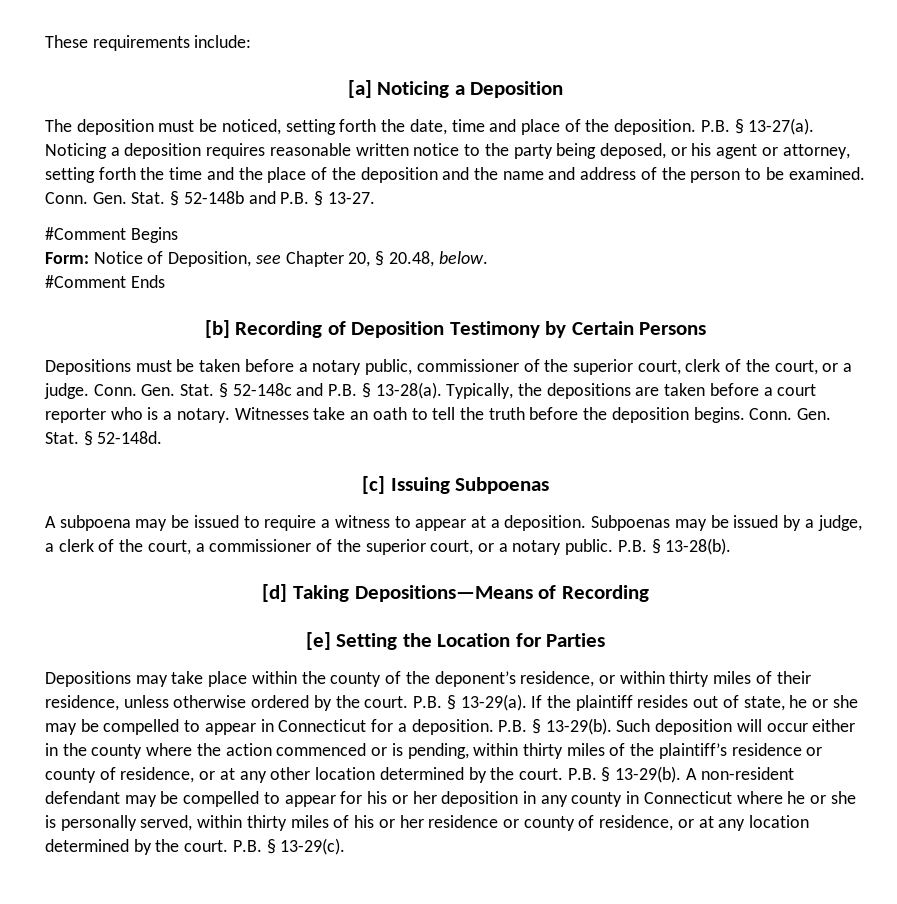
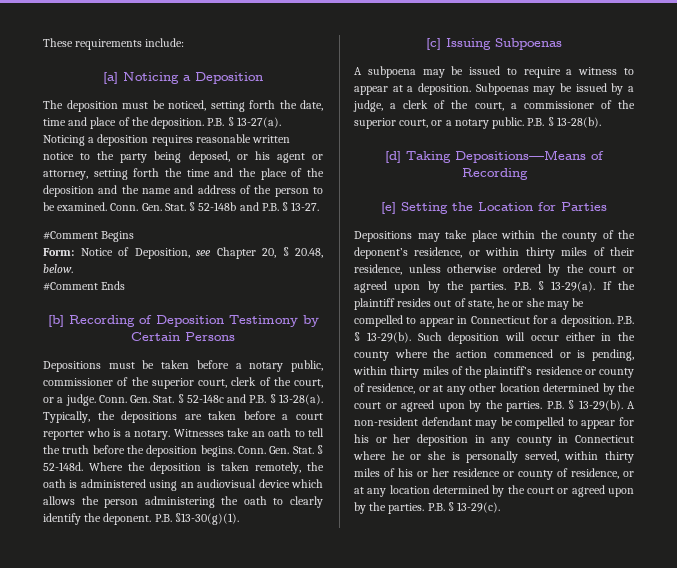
(163, 437) none -> [89,462,324,474] [43,479,323,491] [43,496,324,508] [43,513,239,525] Where the deposition is taken remotely, the oath is administered using an audiovisual device which allows the person administering the oath to clearly identify the deponent. P.B. §13-30(g)(1).
[364,696,409,708] court. -> [589,266,634,273] [354,281,507,293] court or agreed upon by the parties.
[518,768,563,780] court. -> [354,400,542,412] court or agreed upon by the parties.
[184,840,229,852] court. -> [527,485,634,497] [354,502,425,514] court or agreed upon by the parties.

